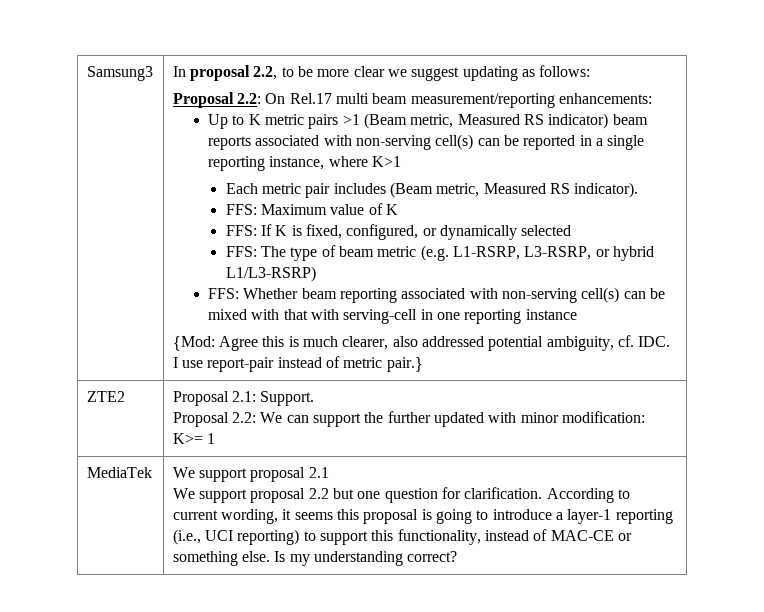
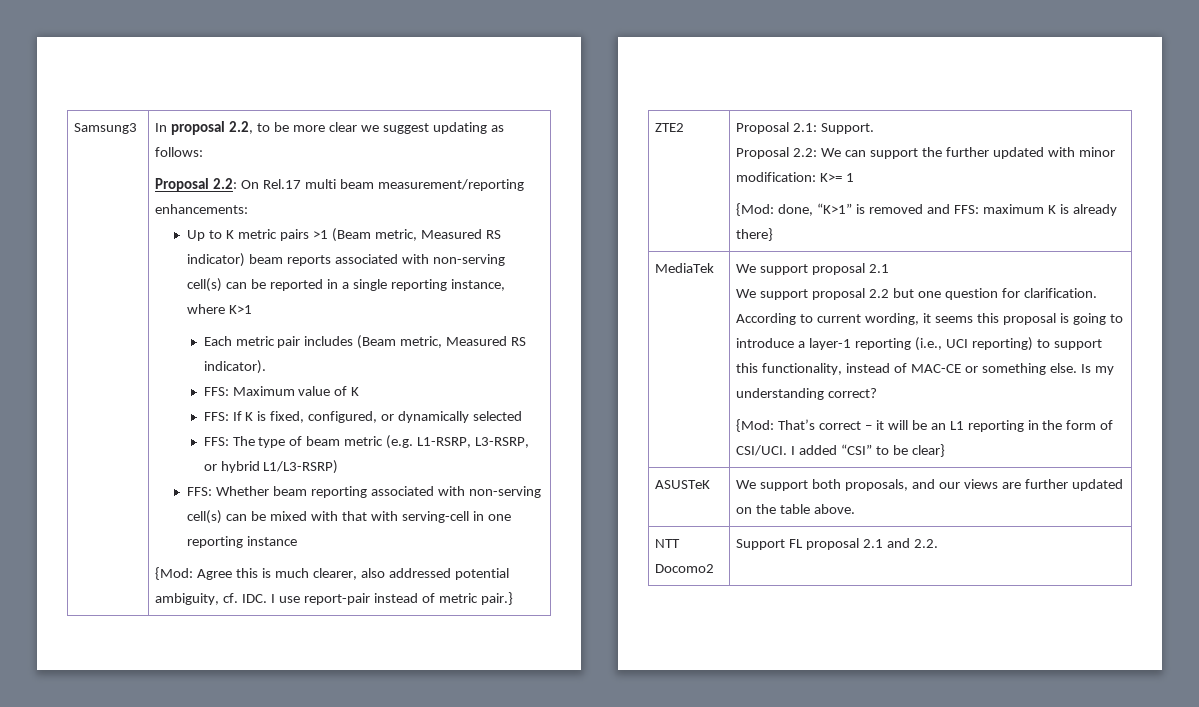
(216, 438) none -> [736,203,1117,216] [736,228,774,241] // {Mod: done, “K>1” is removed and FFS: maximum K is already there}
(458, 556) none -> [736,419,1114,432] [736,444,945,457] [655,480,711,489] [736,479,1123,491] [736,504,856,514] [655,539,681,548] [655,564,715,573] [736,538,938,550] // {Mod: That’s correct – it will be an L1 reporting in the form of CSI/UCI. I added “CSI” to be clear} // ASUSTeK | We support both proposals, and our views are further updated on the table above. // NTT Docomo2 | Support FL proposal 2.1 and 2.2.

